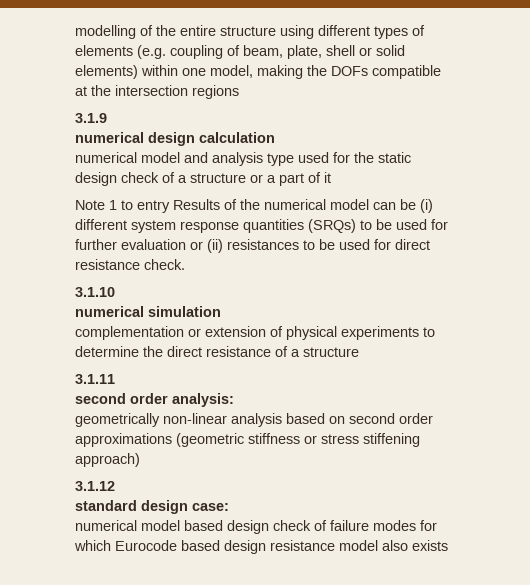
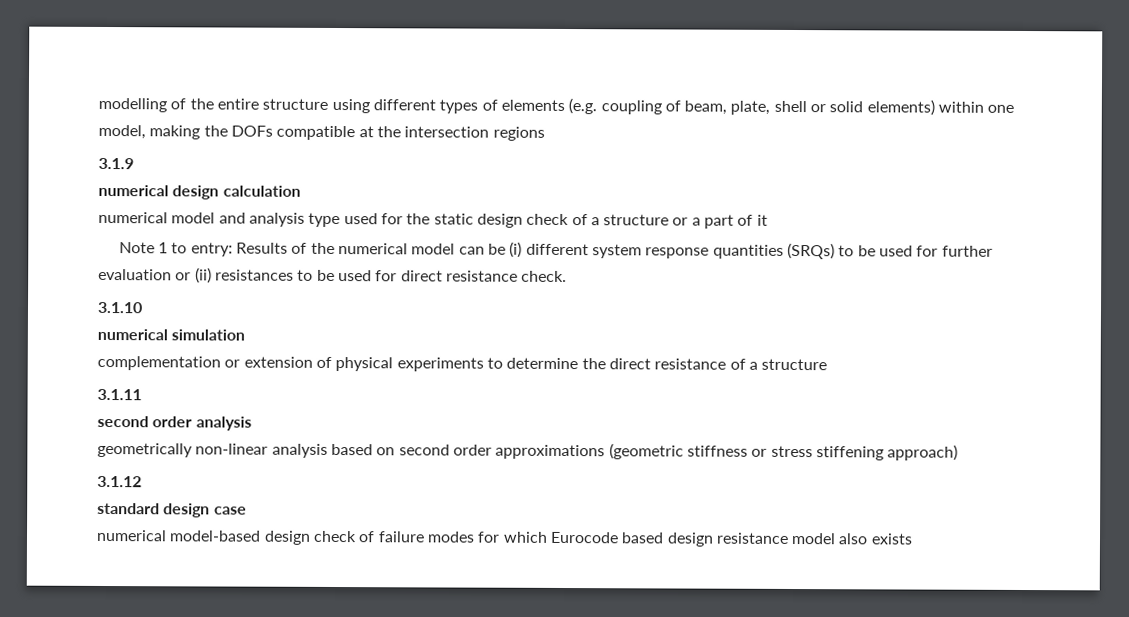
[137,200,170,213] entry -> [190,242,233,257] entry:
[172,393,234,407] analysis: -> [195,416,252,431] analysis
[192,503,229,511] [75,520,223,531] case: // numerical model based -> [213,506,247,515] [96,529,262,542] case // numerical model-based

